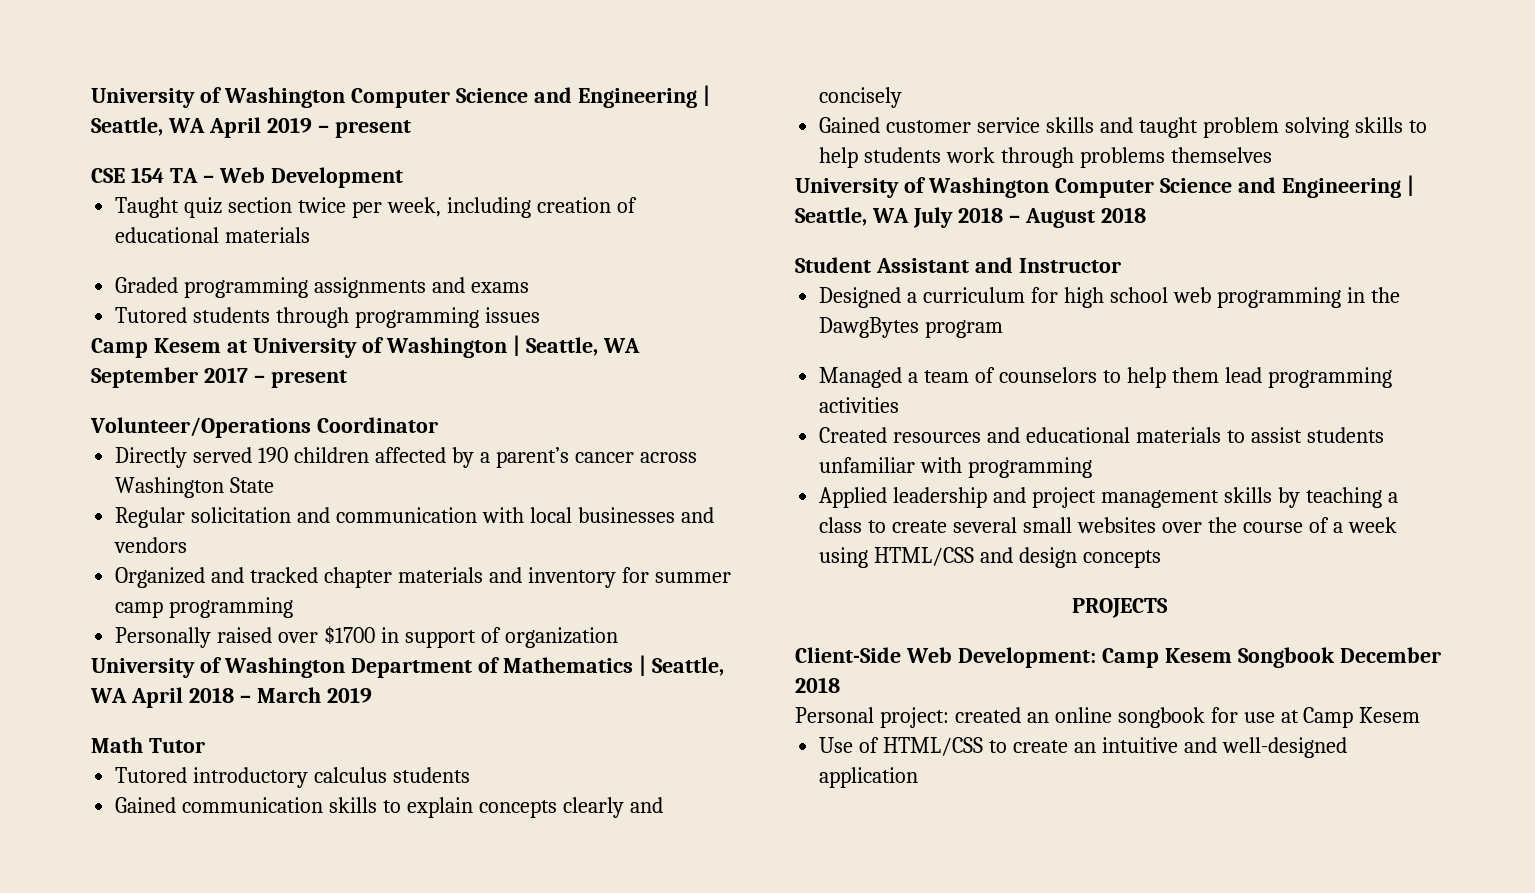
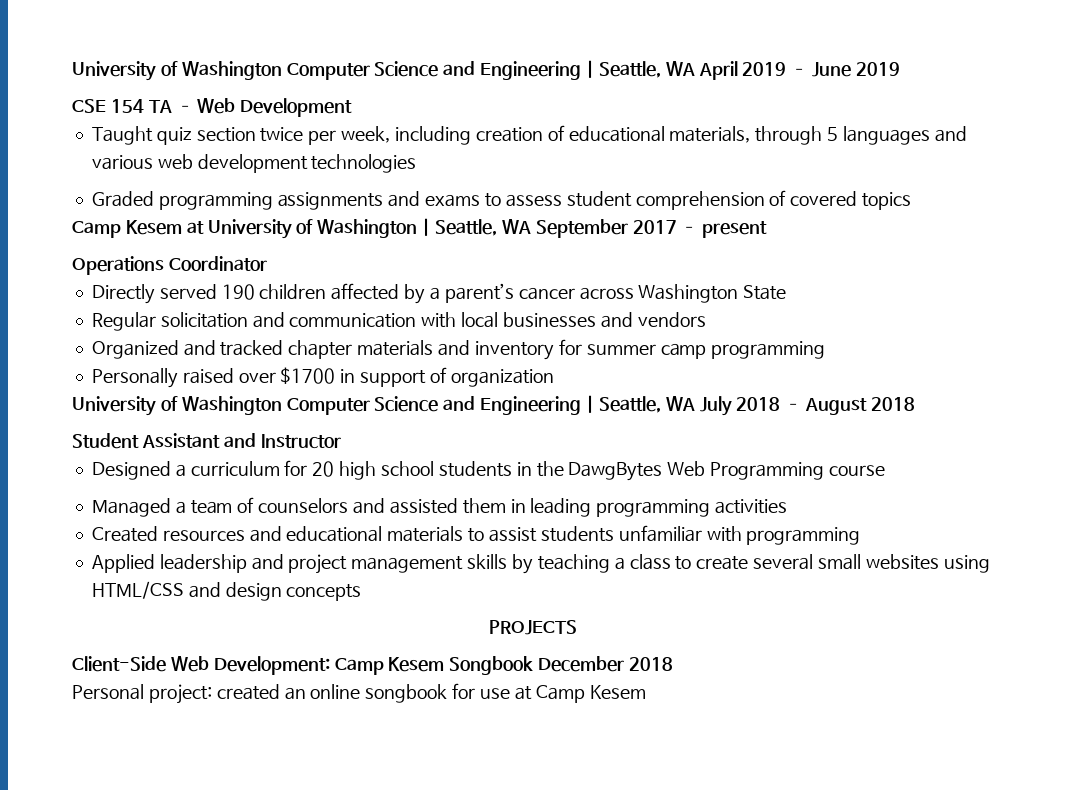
[334,120,411,138] present -> [812,62,901,77] June 2019
[225,227,311,243] materials -> [669,126,967,145] [91,154,417,173] materials, through 5 languages and various web development technologies
[115,307,540,328] // Tutored students through programming issues -> [485,190,912,210] to assess student comprehension of covered topics
[90,417,311,438] Volunteer/Operations -> [72,256,164,275] Operations
[91,655,724,678] [90,687,372,708] [91,737,205,753] [115,767,471,788] [115,797,663,818] [819,87,903,108] [819,117,1427,138] [819,147,1272,168] // University of Washington Department of Mathematics | Seattle, WA April 2018 – March 2019 // Math Tutor // Tutored introductory calculus students // Gained communication skills to explain concepts clearly and concisely // Gained customer service skills and taught problem solving skills to help students work through problems themselves -> (554, 378) none
(1059, 295) none -> [312,461,335,477] 20
[1172,287,1341,308] web programming -> [438,461,512,477] students
[925,320,1004,338] program -> [667,461,885,480] Web Programming course
[1102,367,1262,388] to help them lead -> [353,498,592,517] and assisted them in leading
[1161,517,1397,533] over the course of a week -> (939, 562) none
[819,737,1347,758] [819,767,919,788] // Use of HTML/CSS to create an intuitive and well-designed application -> (646, 692) none

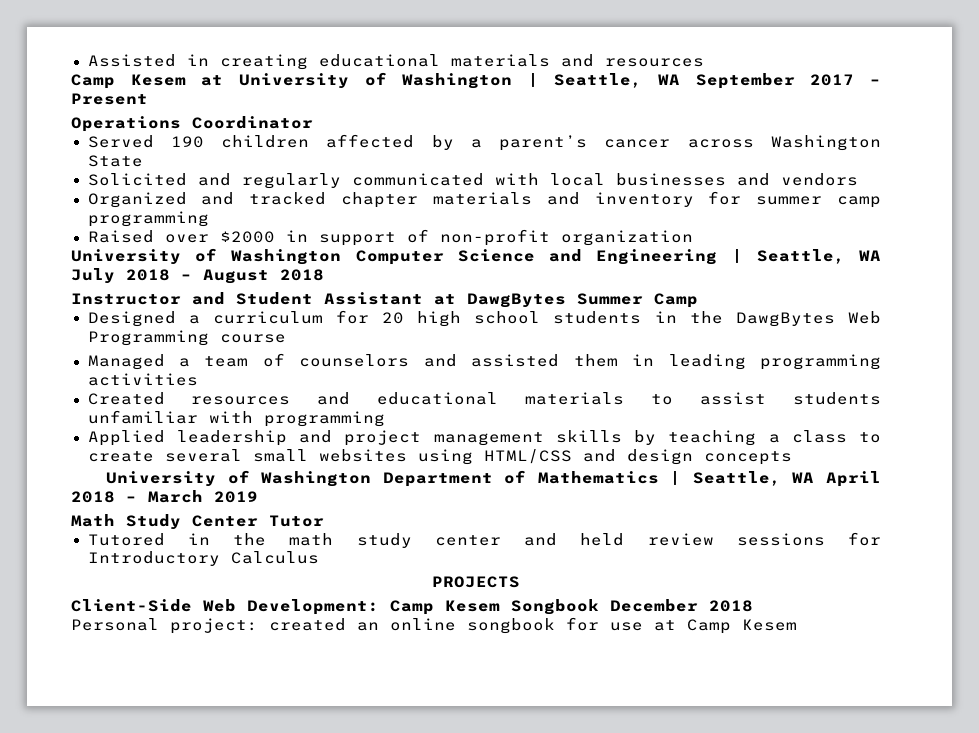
[72,60,901,81] [72,98,353,117] [91,125,967,145] [91,154,417,173] [91,190,912,210] University of Washington Computer Science and Engineering | Seattle, WA April 2019 – June 2019 // CSE 154 TA – Web Development // Taught quiz section twice per week, including creation of educational materials, through 5 languages and various web development technologies // Graded programming assignments and exams to assess student comprehension of covered topics -> [87,54,704,70] Assisted in creating educational materials and resources
[702,221,768,238] present -> [71,93,148,105] Present
[91,284,217,304] Directly served -> [87,135,154,148] Served
[91,312,417,331] Regular solicitation and communication -> [87,173,484,189] Solicited and regularly communicated
[91,367,336,388] Personally raised over $1700 -> [87,230,275,243] Raised over $2000
(447, 375) none -> [439,229,550,246] non-profit
[72,433,341,449] Student Assistant and Instructor -> [71,292,698,308] Instructor and Student Assistant at DawgBytes Summer Camp
(362, 592) none -> [106,470,882,487] [71,490,258,503] [71,514,324,530] [87,532,881,548] [87,551,319,566] // University of Washington Department of Mathematics | Seattle, WA April 2018 – March 2019 // Math Study Center Tutor // Tutored in the math study center and held review sessions for Introductory Calculus

